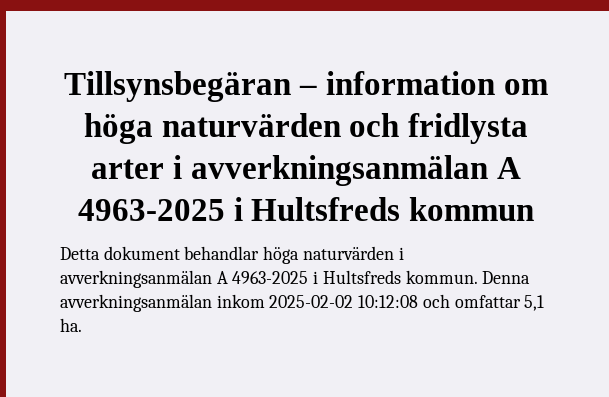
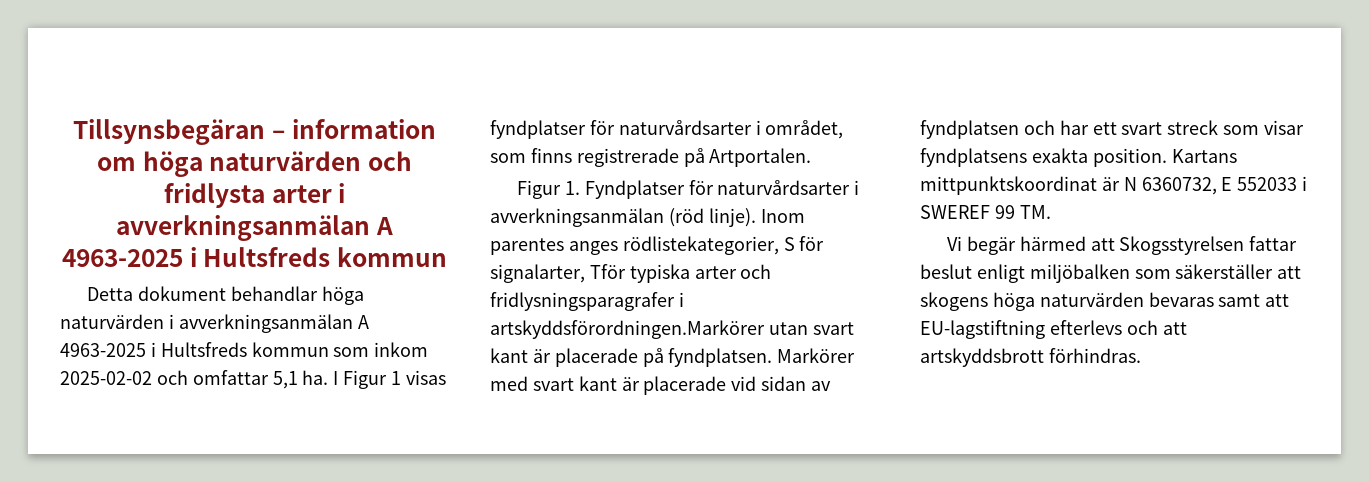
[405,270,531,284] [60,294,212,312] kommun. Denna avverkningsanmälan -> [251,342,370,357] kommun som
[358,295,419,308] 10:12:08 -> (152, 378) none
(82, 325) none -> [333,370,446,389] [490,120,844,139] [490,148,812,167] [516,180,860,199] [490,208,805,227] [490,236,825,255] [490,264,772,283] [490,292,684,311] [490,320,854,339] [490,348,856,367] [490,376,832,395] [920,120,1305,139] [920,148,1237,167] [920,176,1308,195] [920,205,1051,219] [946,236,1298,255] [920,264,1302,283] [920,292,1290,311] [920,320,1187,339] [920,348,1141,367] I Figur 1 visas fyndplatser för naturvårdsarter i området, som finns registrerade på Artportalen. // Figur 1. Fyndplatser för naturvårdsarter i avverkningsanmälan (röd linje). Inom parentes anges rödlistekategorier, S för signalarter, Tför typiska arter och fridlysningsparagrafer i artskyddsförordningen.Markörer utan svart kant är placerade på fyndplatsen. Markörer med svart kant är placerade vid sidan av fyndplatsen och har ett svart streck som visar fyndplatsens exakta position. Kartans mittpunktskoordinat är N 6360732, E 552033 i SWEREF 99 TM. // Vi begär härmed att Skogsstyrelsen fattar beslut enligt miljöbalken som säkerställer att skogens höga naturvärden bevaras samt att EU-lagstiftning efterlevs och att artskyddsbrott förhindras.

